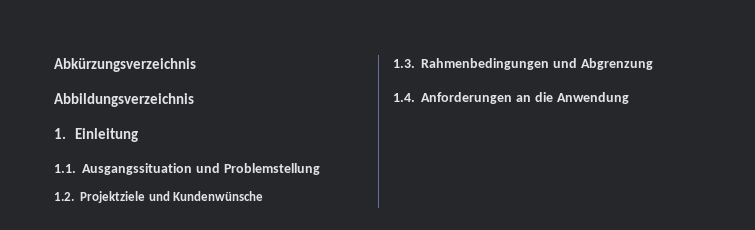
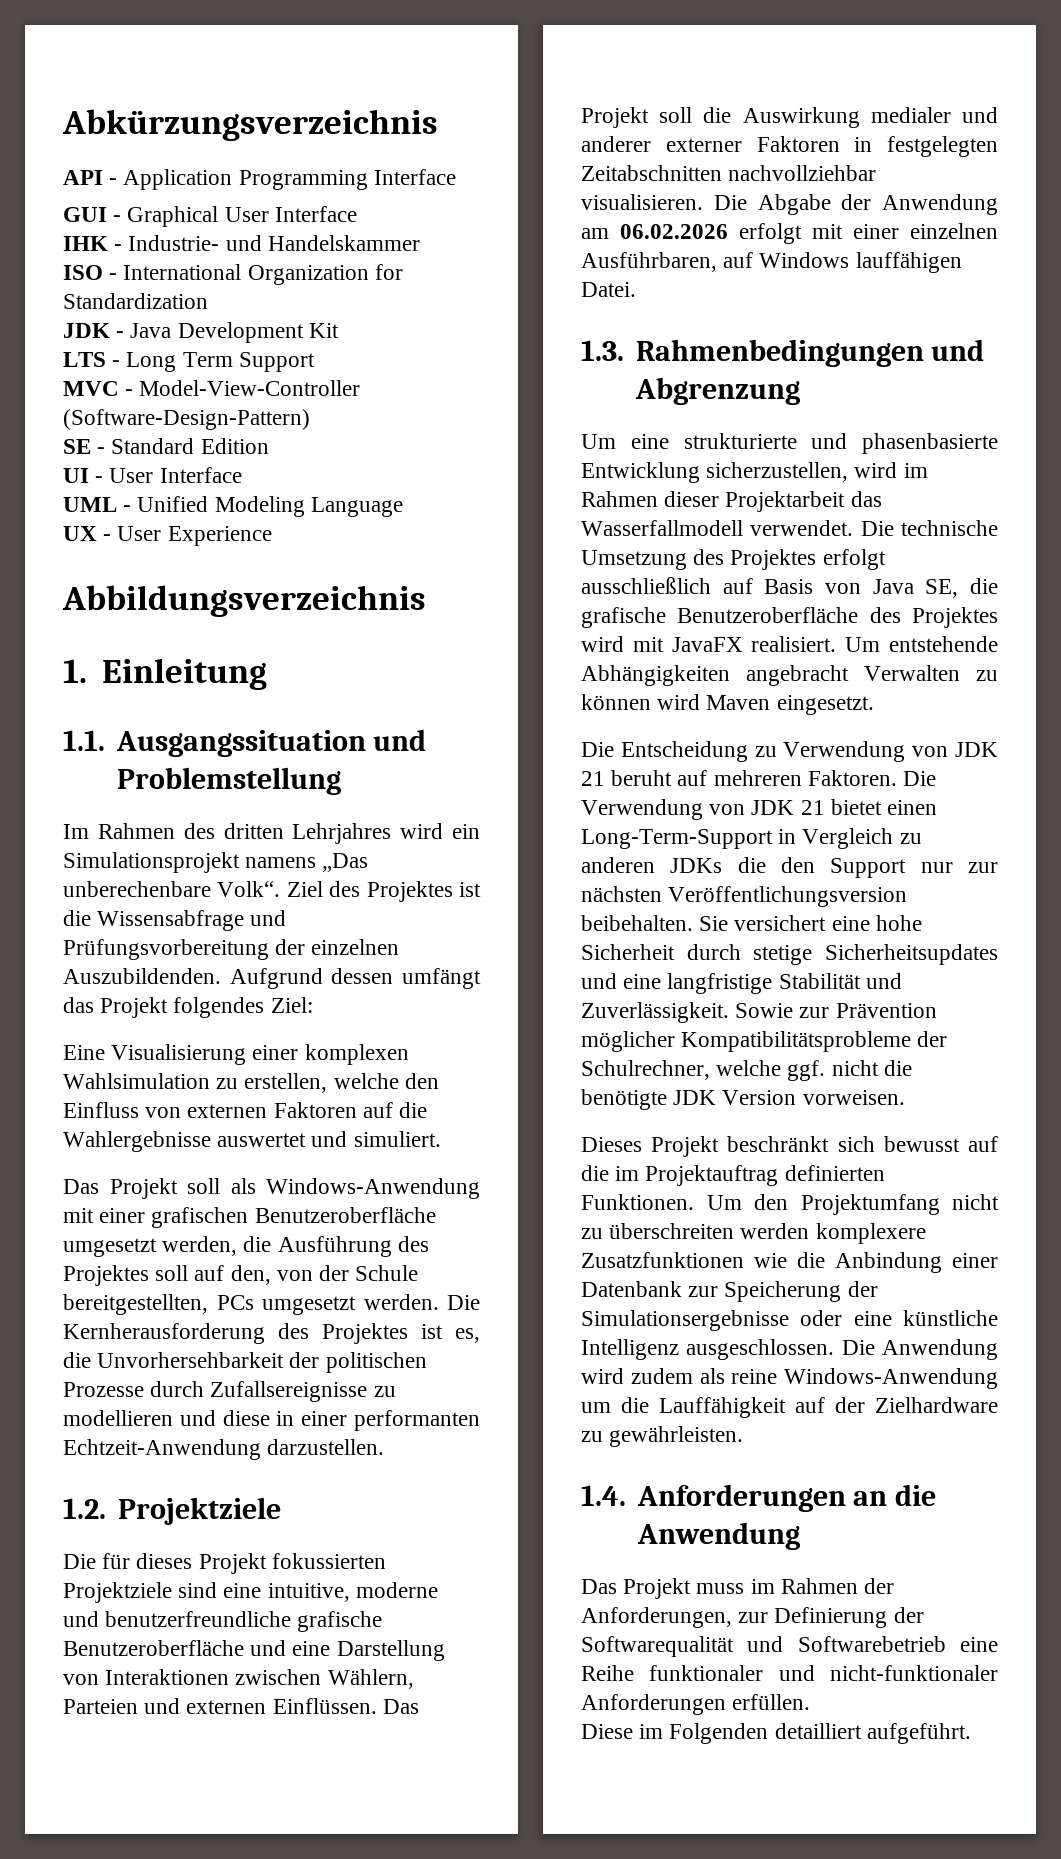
(196, 65) none -> [63,169,456,190] [63,206,357,227] [63,235,420,251] [63,264,403,285] [63,293,208,309] [63,322,339,343] [63,352,315,372] [63,380,361,396] [63,409,310,430] [63,438,269,454] [63,467,242,483] [63,496,403,517] [63,526,272,546] // API - Application Programming Interface // GUI - Graphical User Interface // IHK - Industrie- und Handelskammer // ISO - International Organization for Standardization // JDK - Java Development Kit // LTS - Long Term Support // MVC - Model-View-Controller (Software-Design-Pattern) // SE - Standard Edition // UI - User Interface // UML - Unified Modeling Language // UX - User Experience
[54,191,263,203] [393,58,653,70] 1.2. Projektziele und Kundenwünsche // 1.3. Rahmenbedingungen und Abgrenzung -> [63,823,480,844] [63,852,369,873] [63,881,481,902] [63,910,287,931] [63,939,400,960] [63,968,481,989] [63,997,313,1018] [63,1044,409,1065] [63,1073,439,1093] [63,1102,428,1118] [63,1131,441,1152] [63,1178,480,1199] [63,1207,436,1228] [63,1236,429,1257] [63,1265,419,1286] [63,1294,480,1315] [63,1323,480,1344] [63,1352,427,1373] [63,1381,396,1402] [63,1410,481,1431] [63,1439,385,1460] [63,1497,281,1525] [63,1553,386,1574] [63,1582,438,1603] [63,1611,383,1632] [63,1640,445,1661] [63,1669,414,1689] [63,1698,419,1714] [581,107,998,128] [581,136,998,157] [581,165,877,181] [581,194,998,215] [581,223,998,244] [581,252,962,273] [581,282,636,297] [581,339,985,367] [634,377,800,405] [581,433,998,454] [581,462,928,483] [581,491,882,512] [581,520,998,536] [581,549,886,570] [581,577,998,598] [581,607,998,628] [581,636,998,652] [581,665,998,686] [581,694,874,715] [581,741,998,762] [581,770,937,786] [581,799,938,820] [581,828,922,849] [581,857,998,878] [581,886,908,907] [581,915,922,931] [581,944,998,965] [581,973,902,994] [581,1002,937,1023] [581,1031,948,1052] [581,1060,912,1081] [581,1089,905,1110] [581,1136,998,1157] [581,1165,885,1186] [581,1194,999,1215] [581,1223,926,1244] [581,1252,998,1273] [581,1281,878,1302] [581,1310,998,1331] [581,1339,998,1360] [581,1368,998,1389] [581,1397,998,1418] [581,1426,744,1447] Im Rahmen des dritten Lehrjahres wird ein Simulationsprojekt namens „Das unberechenbare Volk“. Ziel des Projektes ist die Wissensabfrage und Prüfungsvorbereitung der einzelnen Auszubildenden. Aufgrund dessen umfängt das Projekt folgendes Ziel: // Eine Visualisierung einer komplexen Wahlsimulation zu erstellen, welche den Einfluss von externen Faktoren auf die Wahlergebnisse auswertet und simuliert. // Das Projekt soll als Windows-Anwendung mit einer grafischen Benutzeroberfläche umgesetzt werden, die Ausführung des Projektes soll auf den, von der Schule bereitgestellten, PCs umgesetzt werden. Die Kernherausforderung des Projektes ist es, die Unvorhersehbarkeit der politischen Prozesse durch Zufallsereignisse zu modellieren und diese in einer performanten Echtzeit-Anwendung darzustellen. // 1.2. Projektziele // Die für dieses Projekt fokussierten Projektziele sind eine intuitive, moderne und benutzerfreundliche grafische Benutzeroberfläche und eine Darstellung von Interaktionen zwischen Wählern, Parteien und externen Einflüssen. Das Projekt soll die Auswirkung medialer und anderer externer Faktoren in festgelegten Zeitabschnitten nachvollziehbar visualisieren. Die Abgabe der Anwendung am 06.02.2026 erfolgt mit einer einzelnen Ausführbaren, auf Windows lauffähigen Datei. // 1.3. Rahmenbedingungen und Abgrenzung // Um eine strukturierte und phasenbasierte Entwicklung sicherzustellen, wird im Rahmen dieser Projektarbeit das Wasserfallmodell verwendet. Die technische Umsetzung des Projektes erfolgt ausschließlich auf Basis von Java SE, die grafische Benutzeroberfläche des Projektes wird mit JavaFX realisiert. Um entstehende Abhängigkeiten angebracht Verwalten zu können wird Maven eingesetzt. // Die Entscheidung zu Verwendung von JDK 21 beruht auf mehreren Faktoren. Die Verwendung von JDK 21 bietet einen Long-Term-Support in Vergleich zu anderen JDKs die den Support nur zur nächsten Veröffentlichungsversion beibehalten. Sie versichert eine hohe Sicherheit durch stetige Sicherheitsupdates und eine langfristige Stabilität und Zuverlässigkeit. Sowie zur Prävention möglicher Kompatibilitätsprobleme der Schulrechner, welche ggf. nicht die benötigte JDK Version vorweisen. // Dieses Projekt beschränkt sich bewusst auf die im Projektauftrag definierten Funktionen. Um den Projektumfang nicht zu überschreiten werden komplexere Zusatzfunktionen wie die Anbindung einer Datenbank zur Speicherung der Simulationsergebnisse oder eine künstliche Intelligenz ausgeschlossen. Die Anwendung wird zudem als reine Windows-Anwendung um die Lauffähigkeit auf der Zielhardware zu gewährleisten.
(629, 98) none -> [581,1578,895,1599] [581,1607,924,1628] [581,1636,998,1657] [581,1665,998,1681] [581,1694,811,1715] [581,1723,971,1744] // Das Projekt muss im Rahmen der Anforderungen, zur Definierung der Softwarequalität und Softwarebetrieb eine Reihe funktionaler und nicht-funktionaler Anforderungen erfüllen. // Diese im Folgenden detailliert aufgeführt.

